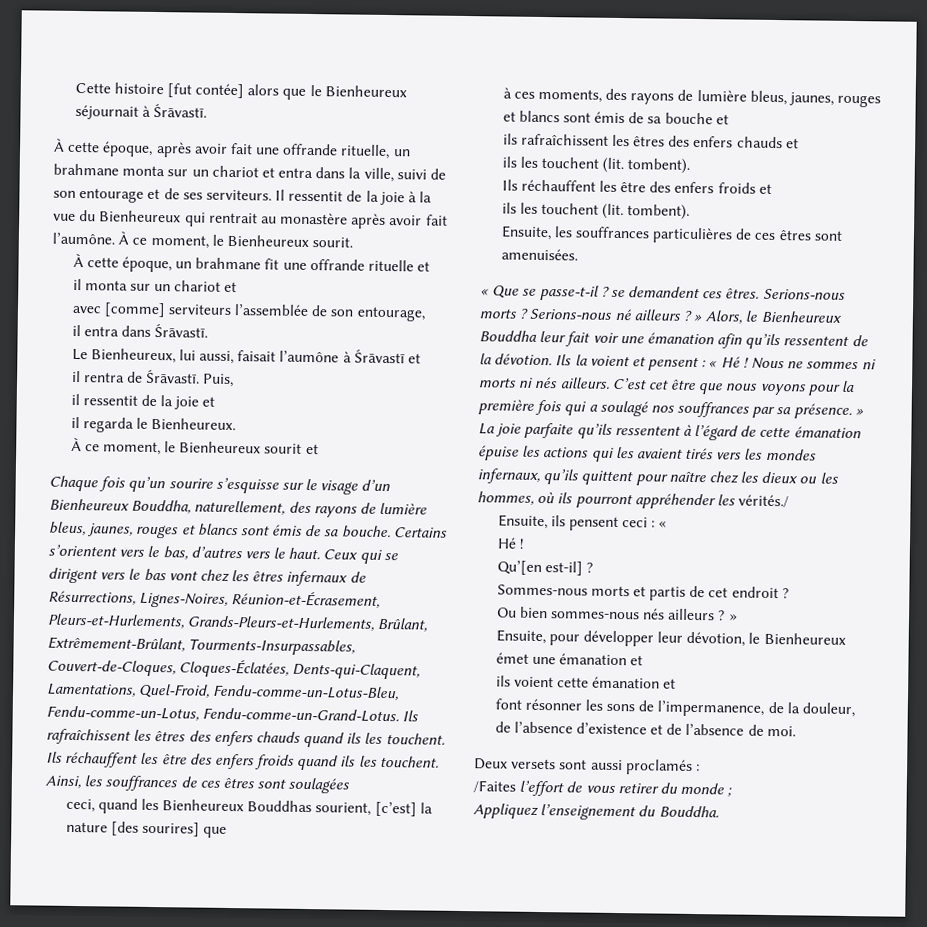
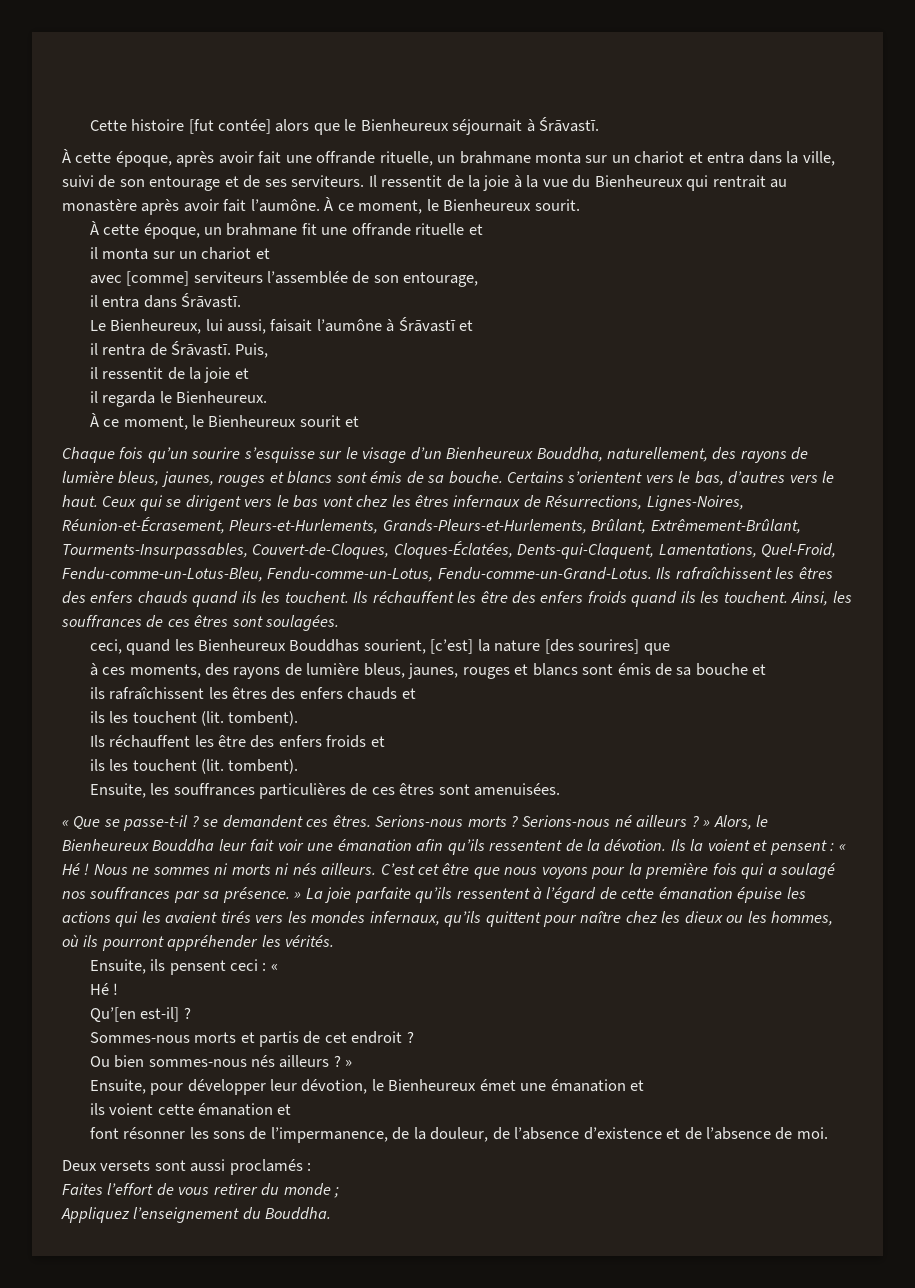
[288,777,351,794] soulagées -> [265,615,340,631] soulagées.
[738,494,790,508] vérités./ -> [285,935,335,947] vérités.
[473,780,516,793] /Faites -> [62,1183,103,1195] Faites

